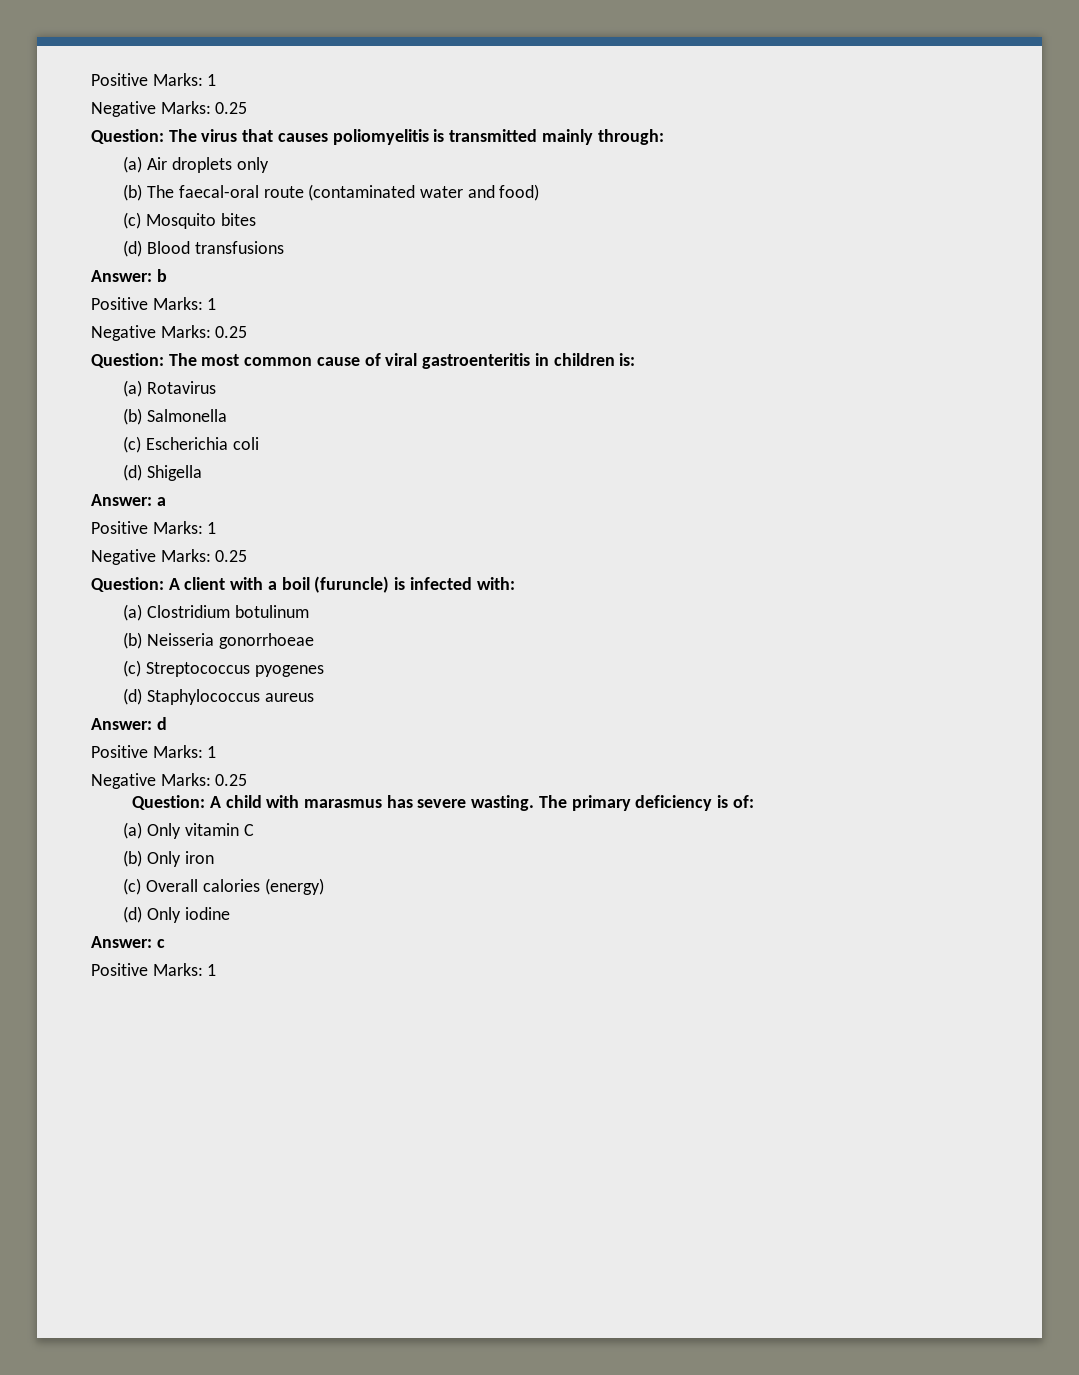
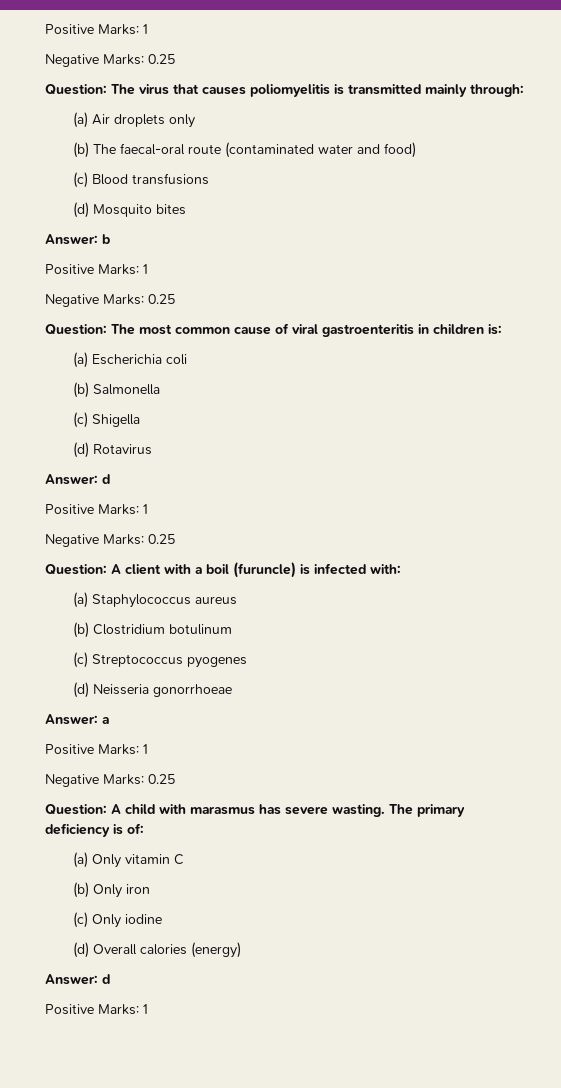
(142, 220) none -> [91,173,209,185] [72,202,89,218] Blood transfusions // (d)
[123,240,284,257] // (d) Blood transfusions -> (186, 209) none
[147,381,217,394] Rotavirus -> [91,354,187,365] Escherichia coli
[146,437,259,450] [123,464,203,481] [91,494,166,506] Escherichia coli // (d) Shigella // Answer: a -> [91,414,140,427] [72,442,152,458] [45,474,110,485] Shigella // (d) Rotavirus // Answer: d
(143, 612) none -> [91,594,237,608] [72,622,89,638] Staphylococcus aureus // (b)
[123,632,314,649] // (b) Neisseria gonorrhoeae -> (232, 629) none
[147,689,314,705] [91,717,167,730] Staphylococcus aureus // Answer: d -> [92,684,232,697] [45,714,109,725] Neisseria gonorrhoeae // Answer: a
(142, 886) none -> [91,914,162,928] [72,942,89,958] Only iodine // (d)
[123,906,230,923] [91,936,165,948] // (d) Only iodine // Answer: c -> [45,974,110,985] // Answer: d

